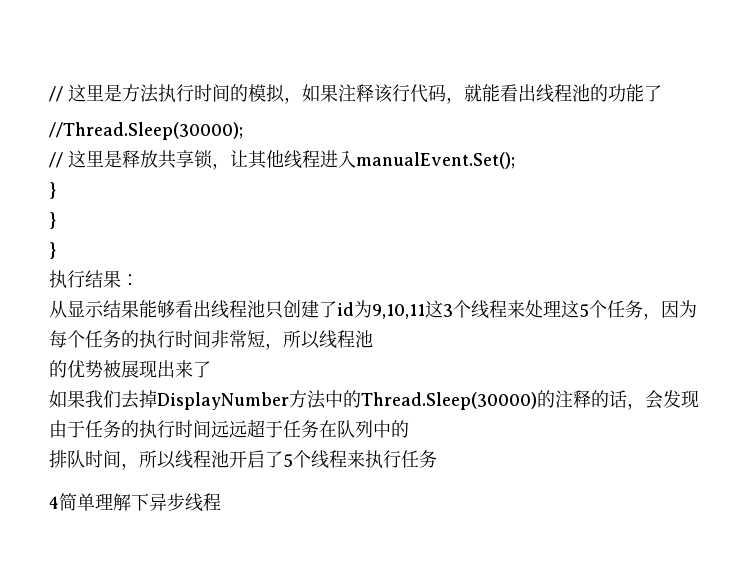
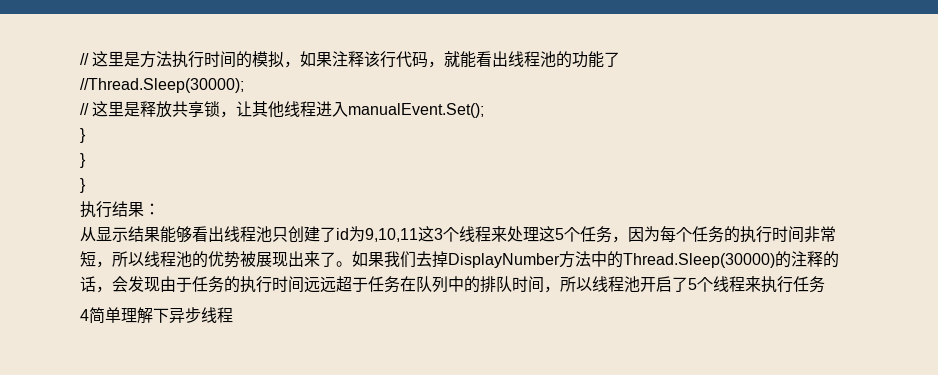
(373, 339) // -> (192, 259) none
(211, 369) // -> [336,261,352,267] 。
(409, 429) // -> (480, 284) none

